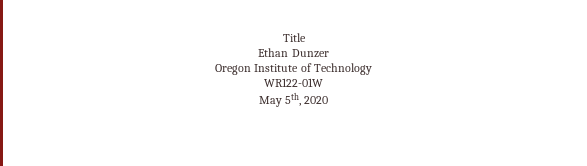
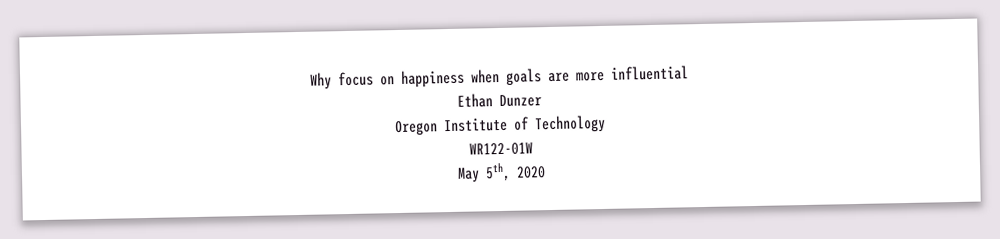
[282,33,306,42] Title -> [310,65,689,90] Why focus on happiness when goals are more influential

